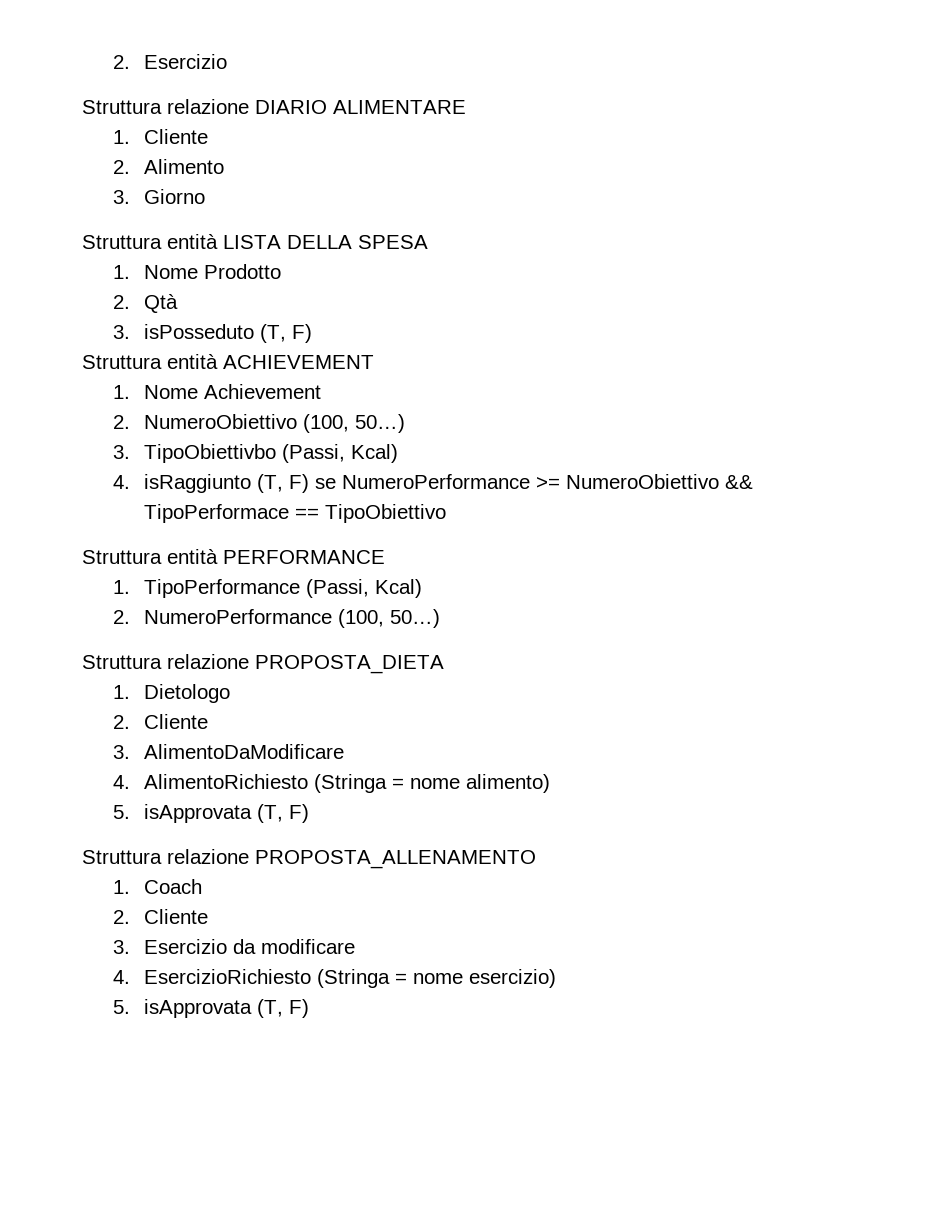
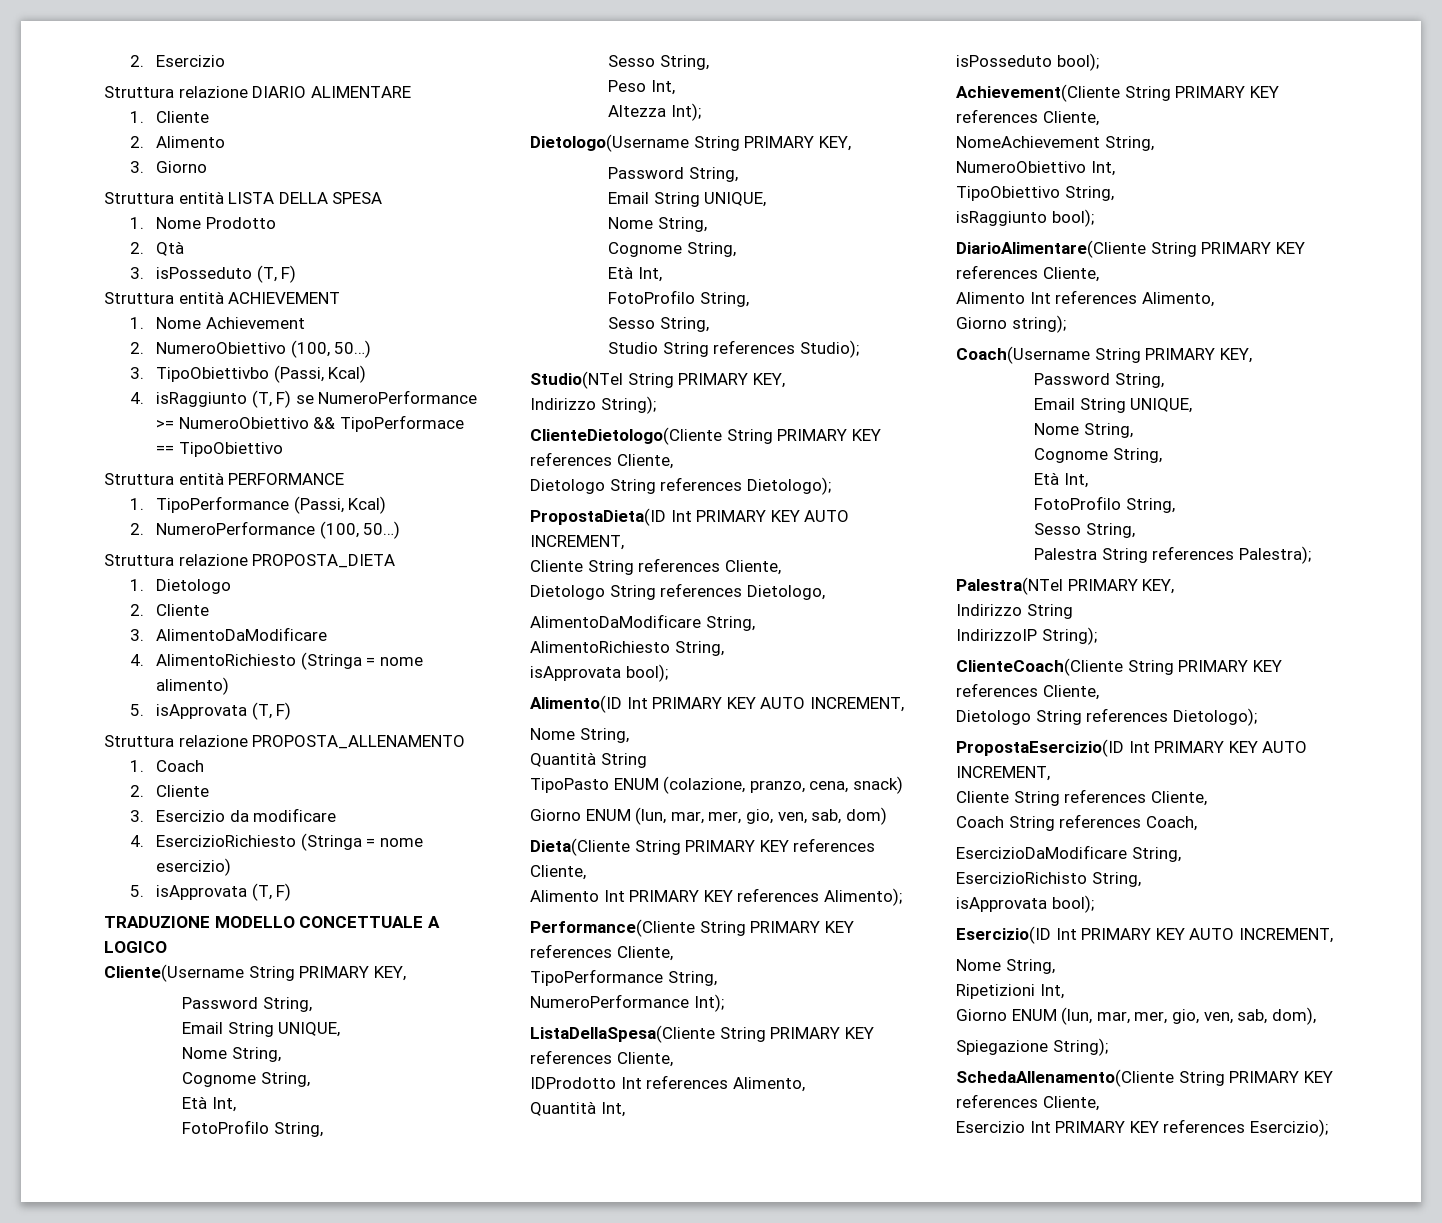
(309, 1008) none -> [104,916,440,928] [104,941,167,953] [104,964,406,982] [182,997,312,1012] [182,1022,341,1037] [182,1047,281,1062] [182,1072,310,1087] [182,1096,236,1112] [182,1120,323,1137] [608,55,709,70] [608,80,675,95] [608,103,701,121] [530,134,851,152] [608,167,738,182] [608,192,767,207] [608,217,707,232] [608,242,736,257] [608,266,662,282] [608,290,749,307] [608,317,709,332] [608,340,859,358] [530,371,785,389] [530,396,656,414] [530,427,881,445] [530,452,673,469] [530,477,831,495] [530,508,850,526] [530,535,624,550] [530,558,781,575] [530,583,825,600] [530,614,755,631] [530,641,724,656] [530,664,668,682] [530,695,904,713] [530,728,629,743] [530,752,647,768] [530,776,903,794] [530,807,887,825] [530,838,876,856] [530,865,586,880] [530,888,902,906] [530,919,854,937] [530,944,673,961] [530,969,717,986] [530,994,724,1012] [530,1025,874,1043] [530,1050,673,1067] [530,1075,805,1092] [530,1101,625,1117] [956,53,1099,71] [956,84,1279,102] [956,109,1099,126] [956,136,1154,151] [956,161,1115,176] [956,186,1114,201] [956,209,1094,227] [956,240,1305,258] [956,265,1099,282] [956,290,1214,307] [956,315,1066,333] [956,346,1252,364] [1034,373,1164,388] [1034,398,1193,413] [1034,423,1133,438] [1034,448,1162,463] [1034,472,1088,488] [1034,496,1175,513] [1034,523,1135,538] [1034,546,1311,564] [956,577,1175,595] [956,604,1073,619] [956,627,1097,645] [956,658,1282,676] [956,683,1099,700] [956,708,1257,726] [956,739,1308,757] [956,766,1050,781] [956,789,1207,806] [956,814,1197,831] [956,845,1181,862] [956,872,1141,887] [956,895,1094,913] [956,926,1333,944] [956,959,1055,974] [956,984,1064,999] [956,1007,1316,1025] [956,1038,1108,1056] [956,1069,1333,1087] [956,1094,1099,1111] [956,1119,1328,1137] // TRADUZIONE MODELLO CONCETTUALE A LOGICO // Cliente(Username String PRIMARY KEY, // Password String, // Email String UNIQUE, // Nome String, // Cognome String, // Età Int, // FotoProfilo String, // Sesso String, // Peso Int, // Altezza Int); // Dietologo(Username String PRIMARY KEY, // Password String, // Email String UNIQUE, // Nome String, // Cognome String, // Età Int, // FotoProfilo String, // Sesso String, // Studio String references Studio); // Studio(NTel String PRIMARY KEY, // Indirizzo String); // ClienteDietologo(Cliente String PRIMARY KEY references Cliente, // Dietologo String references Dietologo); // PropostaDieta(ID Int PRIMARY KEY AUTO INCREMENT, // Cliente String references Cliente, // Dietologo String references Dietologo, // AlimentoDaModificare String, // AlimentoRichiesto String, // isApprovata bool); // Alimento(ID Int PRIMARY KEY AUTO INCREMENT, // Nome String, // Quantità String // TipoPasto ENUM (colazione, pranzo, cena, snack) // Giorno ENUM (lun, mar, mer, gio, ven, sab, dom) // Dieta(Cliente String PRIMARY KEY references Cliente, // Alimento Int PRIMARY KEY references Alimento); // Performance(Cliente String PRIMARY KEY references Cliente, // TipoPerformance String, // NumeroPerformance Int); // ListaDellaSpesa(Cliente String PRIMARY KEY references Cliente, // IDProdotto Int references Alimento, // Quantità Int, // isPosseduto bool); // Achievement(Cliente String PRIMARY KEY references Cliente, // NomeAchievement String, // NumeroObiettivo Int, // TipoObiettivo String, // isRaggiunto bool); // DiarioAlimentare(Cliente String PRIMARY KEY references Cliente, // Alimento Int references Alimento, // Giorno string); // Coach(Username String PRIMARY KEY, // Password String, // Email String UNIQUE, // Nome String, // Cognome String, // Età Int, // FotoProfilo String, // Sesso String, // Palestra String references Palestra); // Palestra(NTel PRIMARY KEY, // Indirizzo String // IndirizzoIP String); // ClienteCoach(Cliente String PRIMARY KEY references Cliente, // Dietologo String references Dietologo); // PropostaEsercizio(ID Int PRIMARY KEY AUTO INCREMENT, // Cliente String references Cliente, // Coach String references Coach, // EsercizioDaModificare String, // EsercizioRichisto String, // isApprovata bool); // Esercizio(ID Int PRIMARY KEY AUTO INCREMENT, // Nome String, // Ripetizioni Int, // Giorno ENUM (lun, mar, mer, gio, ven, sab, dom), // Spiegazione String); // SchedaAllenamento(Cliente String PRIMARY KEY references Cliente, // Esercizio Int PRIMARY KEY references Esercizio);

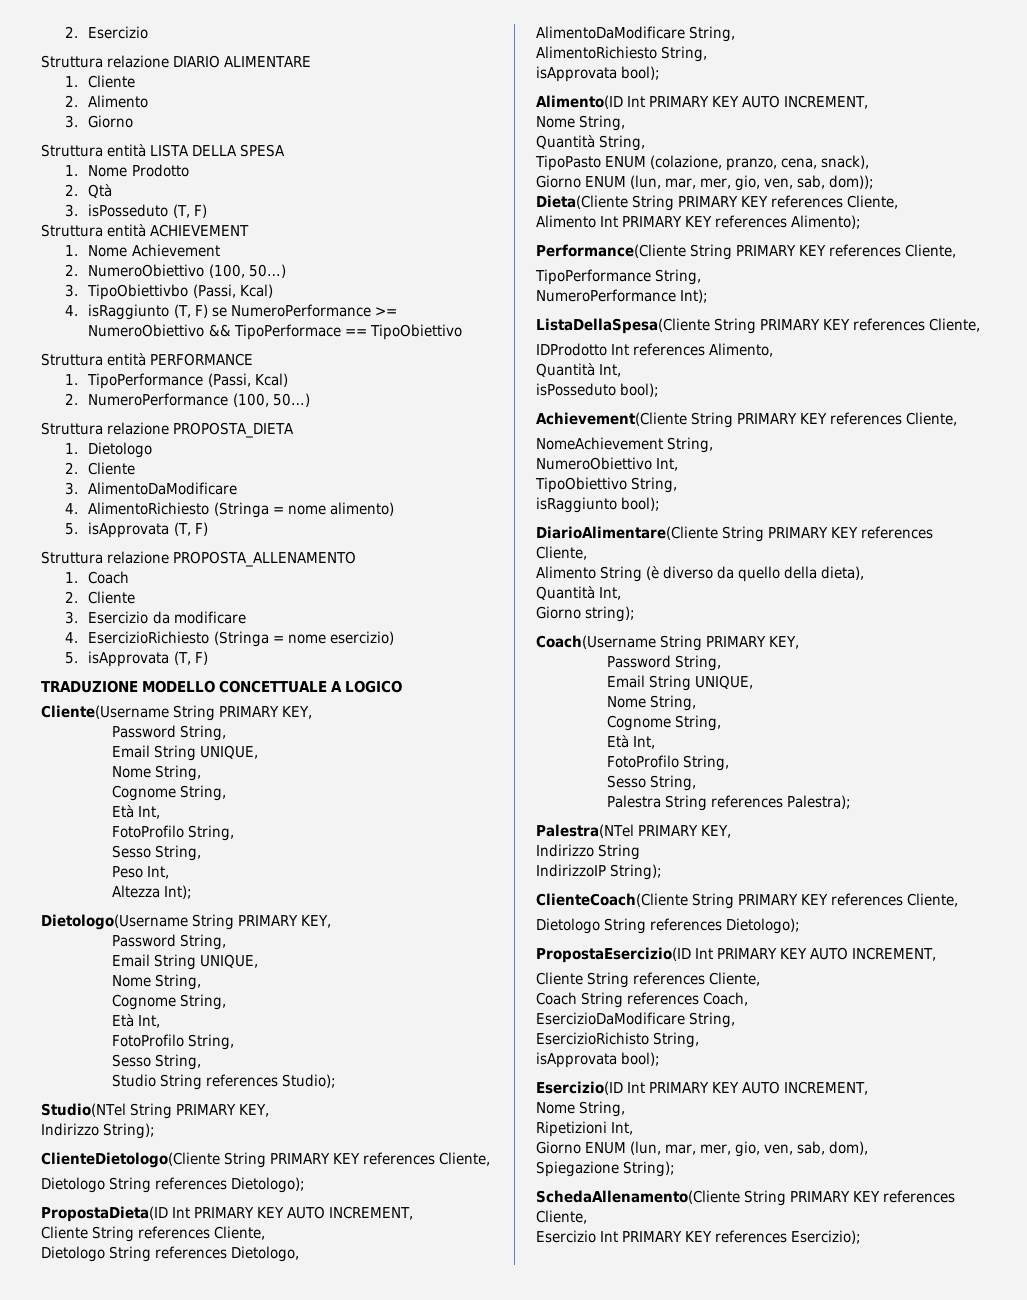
[600,753,647,768] String -> [599,135,646,151] String,
[852,776,903,794] [530,807,887,825] snack) // Giorno ENUM (lun, mar, mer, gio, ven, sab, dom) -> [821,155,870,169] [536,175,875,191] snack), // Giorno ENUM (lun, mar, mer, gio, ven, sab, dom));
[1029,290,1214,307] Int references Alimento, -> [600,566,865,582] [536,586,622,600] String (è diverso da quello della dieta), // Quantità Int,

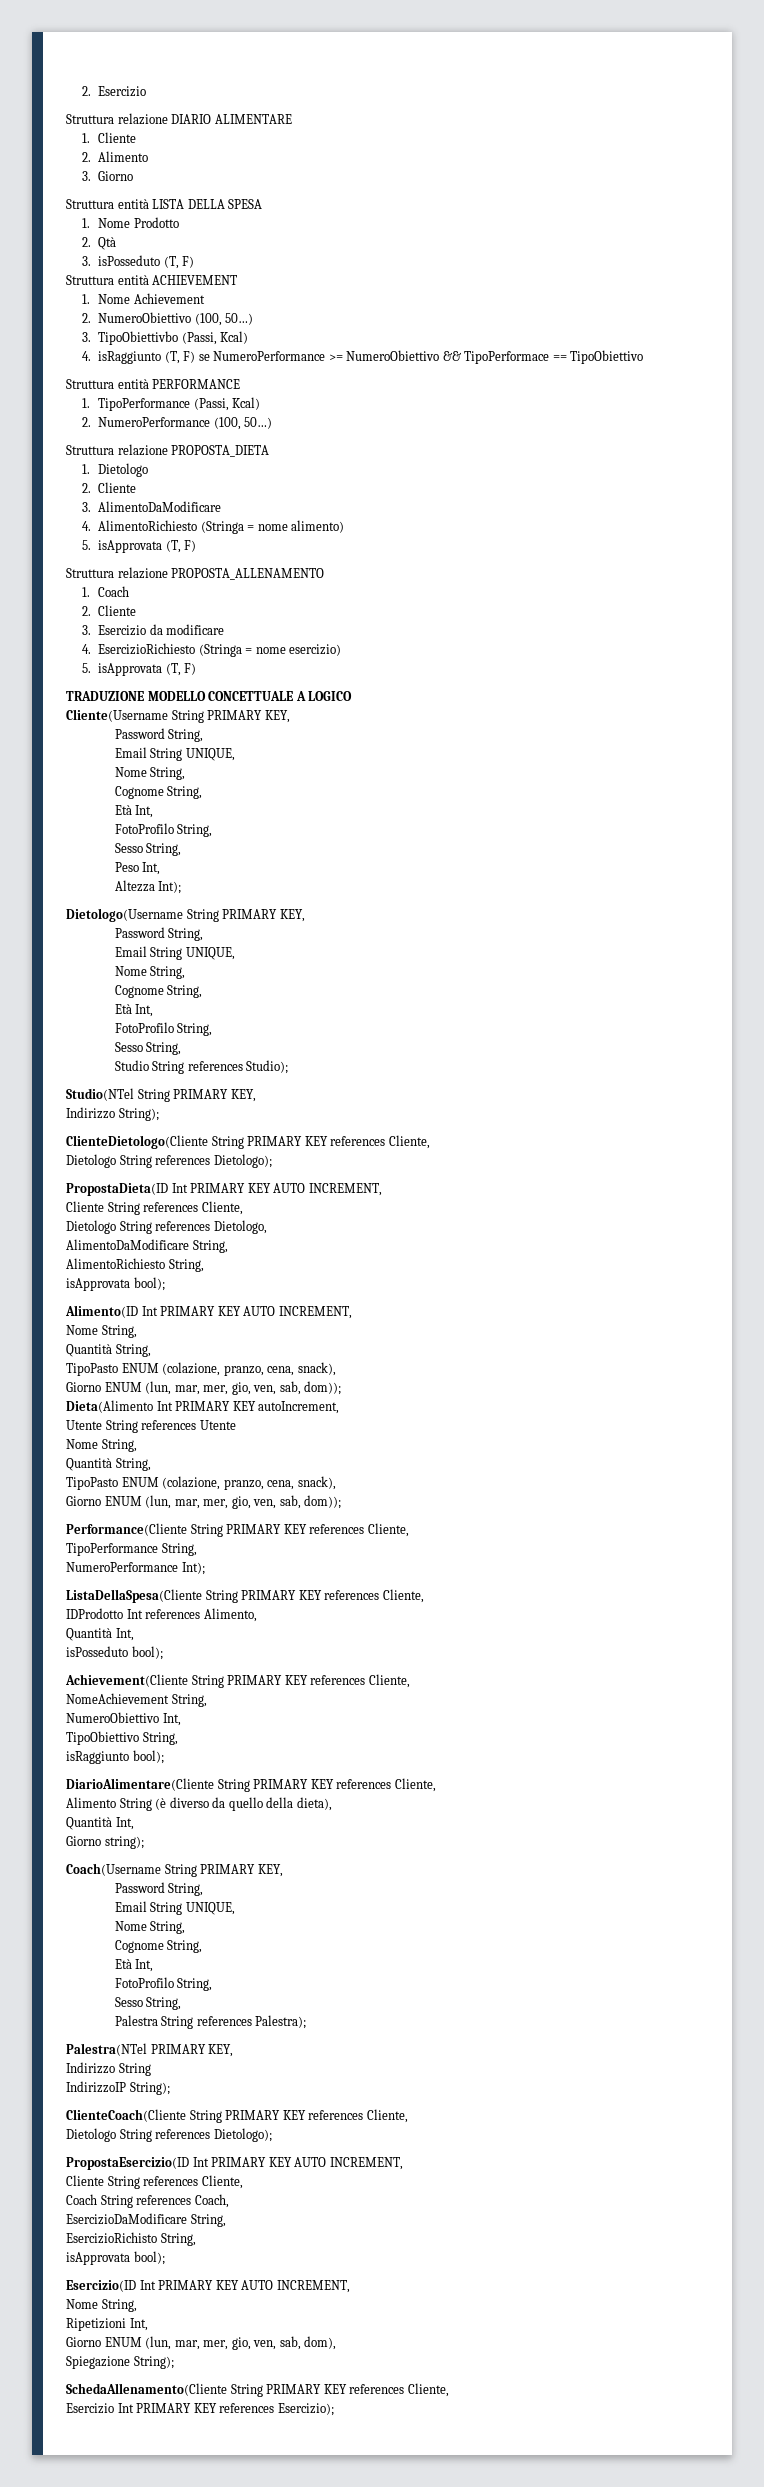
[536,195,899,211] [536,215,862,229] Dieta(Cliente String PRIMARY KEY references Cliente, // Alimento Int PRIMARY KEY references Alimento); -> [66,1400,340,1414] [66,1420,236,1433] [66,1439,137,1452] [66,1458,151,1471] [66,1476,336,1490] [66,1495,342,1509] Dieta(Alimento Int PRIMARY KEY autoIncrement, // Utente String references Utente // Nome String, // Quantità String, // TipoPasto ENUM (colazione, pranzo, cena, snack), // Giorno ENUM (lun, mar, mer, gio, ven, sab, dom));

